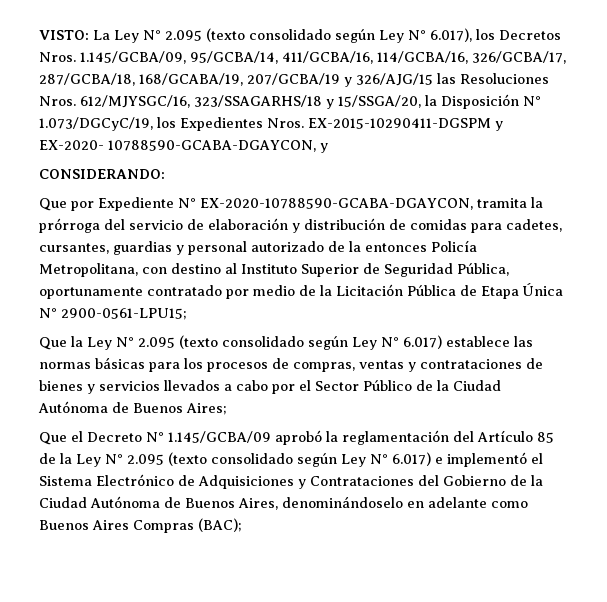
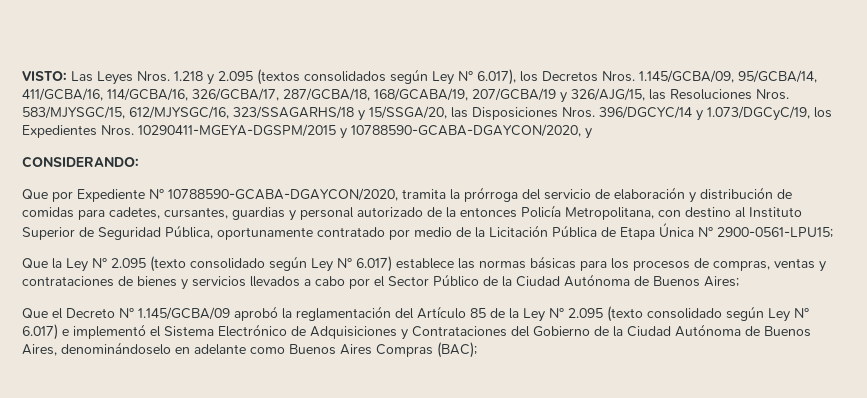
[93,28,331,43] La Ley N° 2.095 (texto consolidado -> [71,69,386,85] Las Leyes Nros. 1.218 y 2.095 (textos consolidados
[356,73,433,86] 326/AJG/15 -> [571,88,645,101] 326/AJG/15,
(76, 101) none -> [22,106,125,119] 583/MJYSGC/15,
[425,94,541,109] [39,117,503,131] [39,140,316,152] la Disposición N° 1.073/DGCyC/19, los Expedientes Nros. EX-2015-10290411-DGSPM y EX-2020- 10788590-GCABA-DGAYCON, -> [451,106,832,121] [22,124,581,139] las Disposiciones Nros. 396/DGCYC/14 y 1.073/DGCyC/19, los Expedientes Nros. 10290411-MGEYA-DGSPM/2015 y 10788590-GCABA-DGAYCON/2020,
[200,198,473,210] EX-2020-10788590-GCABA-DGAYCON, -> [168,188,398,201] 10788590-GCABA-DGAYCON/2020,

